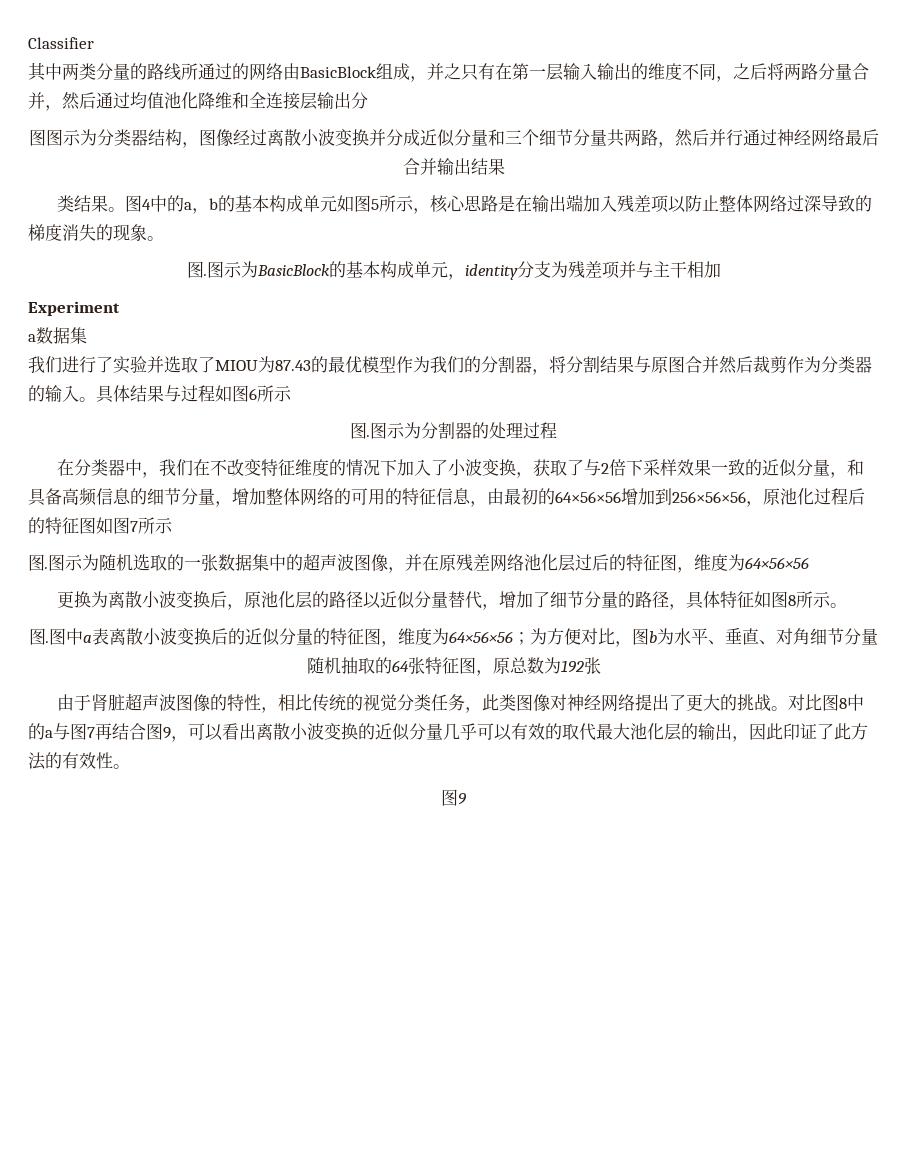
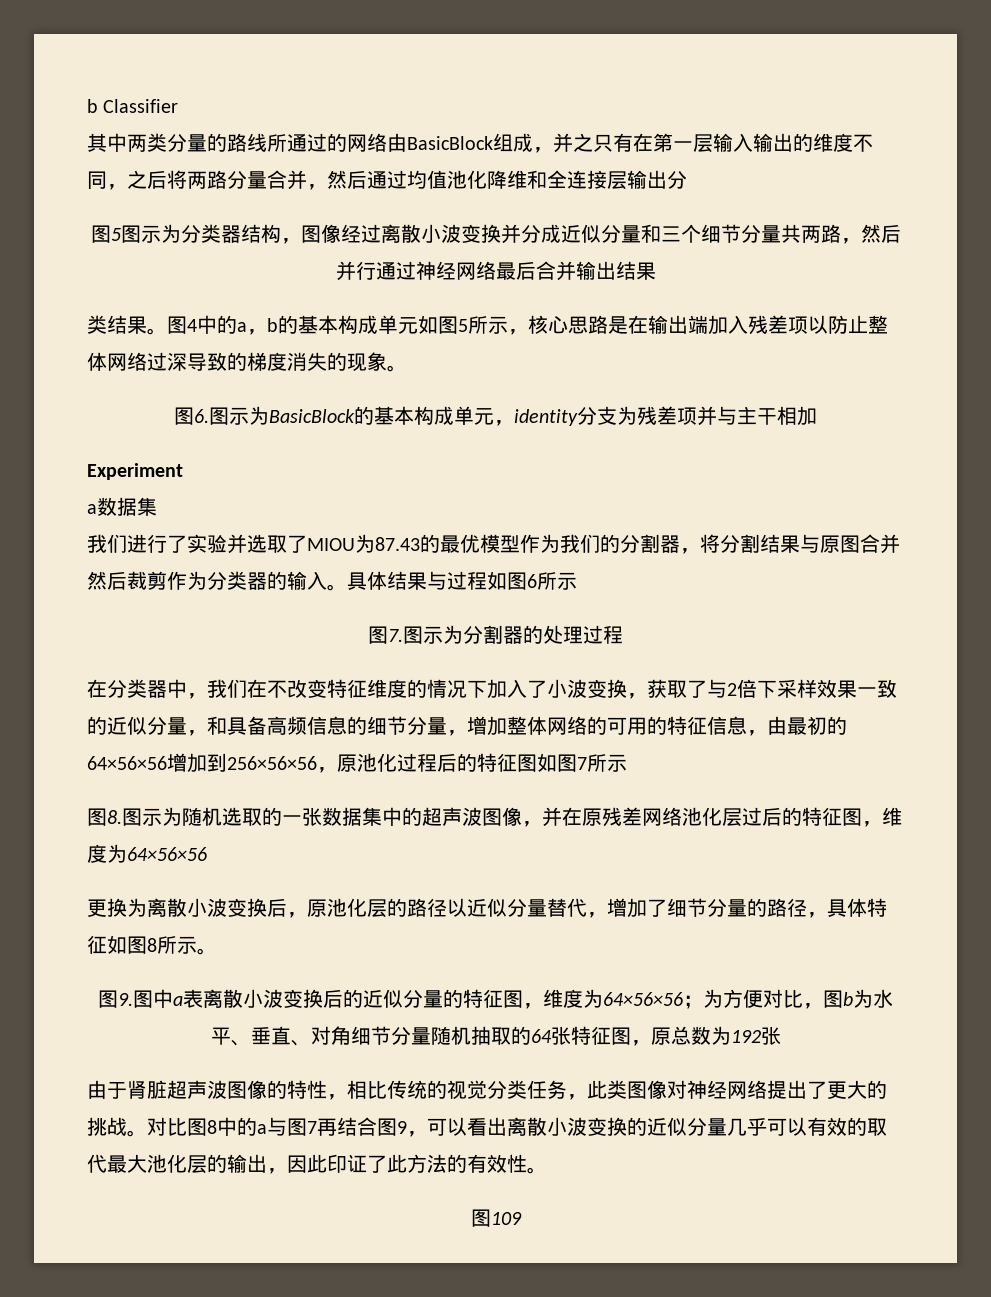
(28, 43) none -> [87,99,98,113] b
(46, 137) none -> [110,228,121,241] 5
[203,274,207,276] . -> [194,409,209,423] 6.
[367,435,370,437] . -> [388,629,403,642] 7.
[45,567,48,569] . -> [107,810,122,824] 8.
[46,641,49,643] . -> [118,993,133,1006] 9.
[458,793,466,805] 9 -> [490,1212,522,1225] 109

